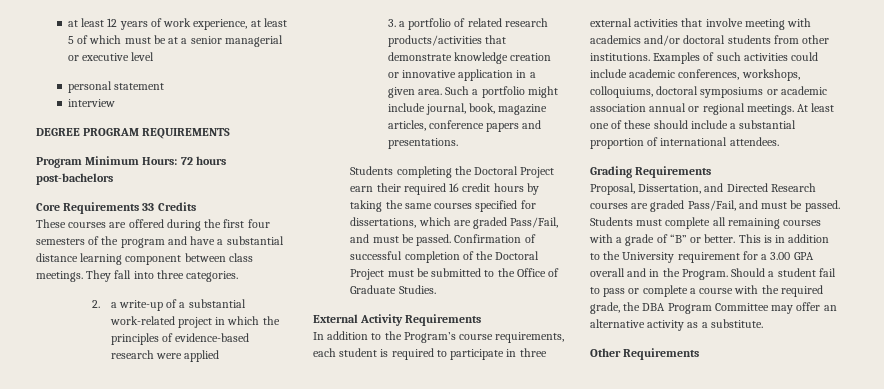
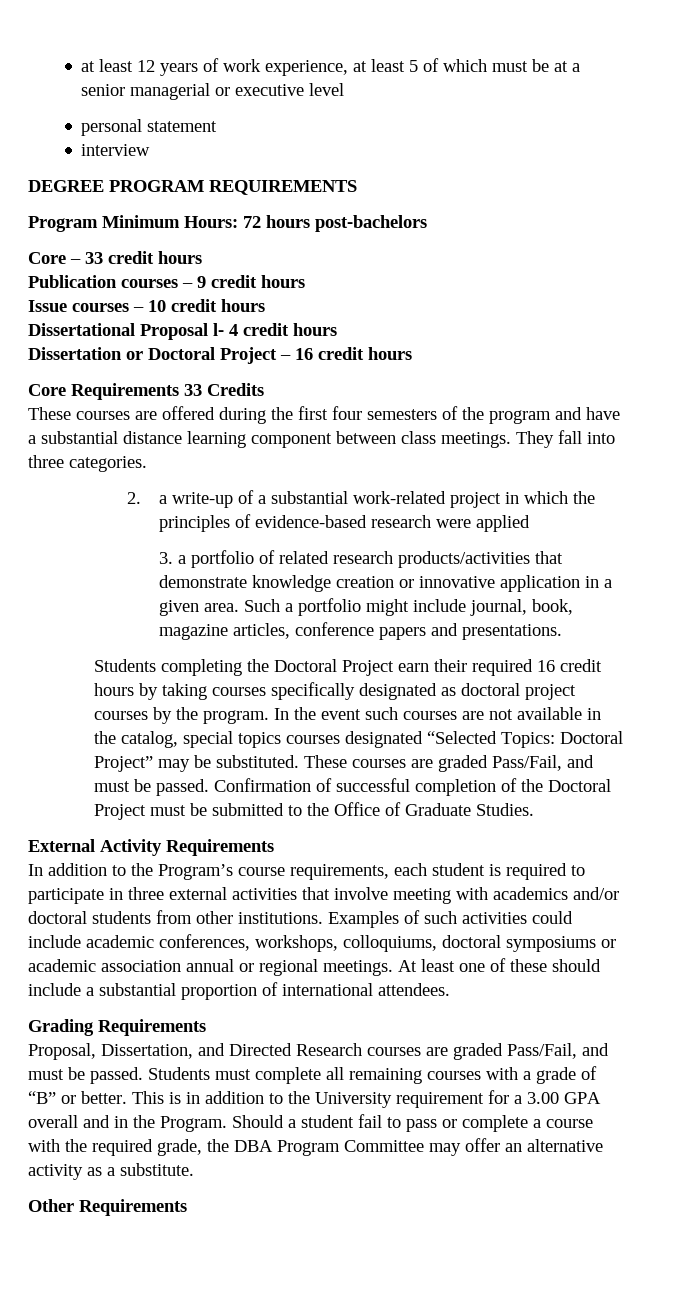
(113, 179) none -> [28,251,202,264] [28,275,305,288] [28,299,265,312] [28,323,337,340] [28,347,412,364] // Core – 33 credit hours // Publication courses – 9 credit hours // Issue courses – 10 credit hours // Dissertational Proposal l- 4 credit hours // Dissertation or Doctoral Project – 16 credit hours
[385,200,536,212] [350,217,451,228] the same courses specified for dissertations, which -> [211,682,576,700] [93,707,601,724] [93,731,623,748] [93,755,406,772] courses specifically designated as doctoral project courses by the program. In the event such courses are not available in the catalog, special topics courses designated “Selected Topics: Doctoral Project” may be substituted. These courses

